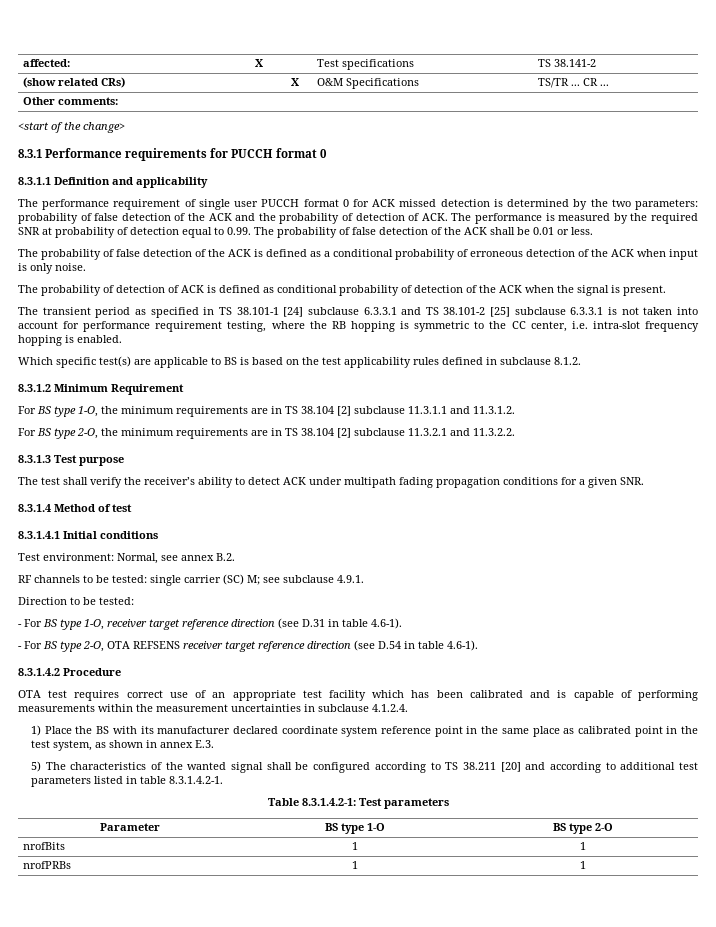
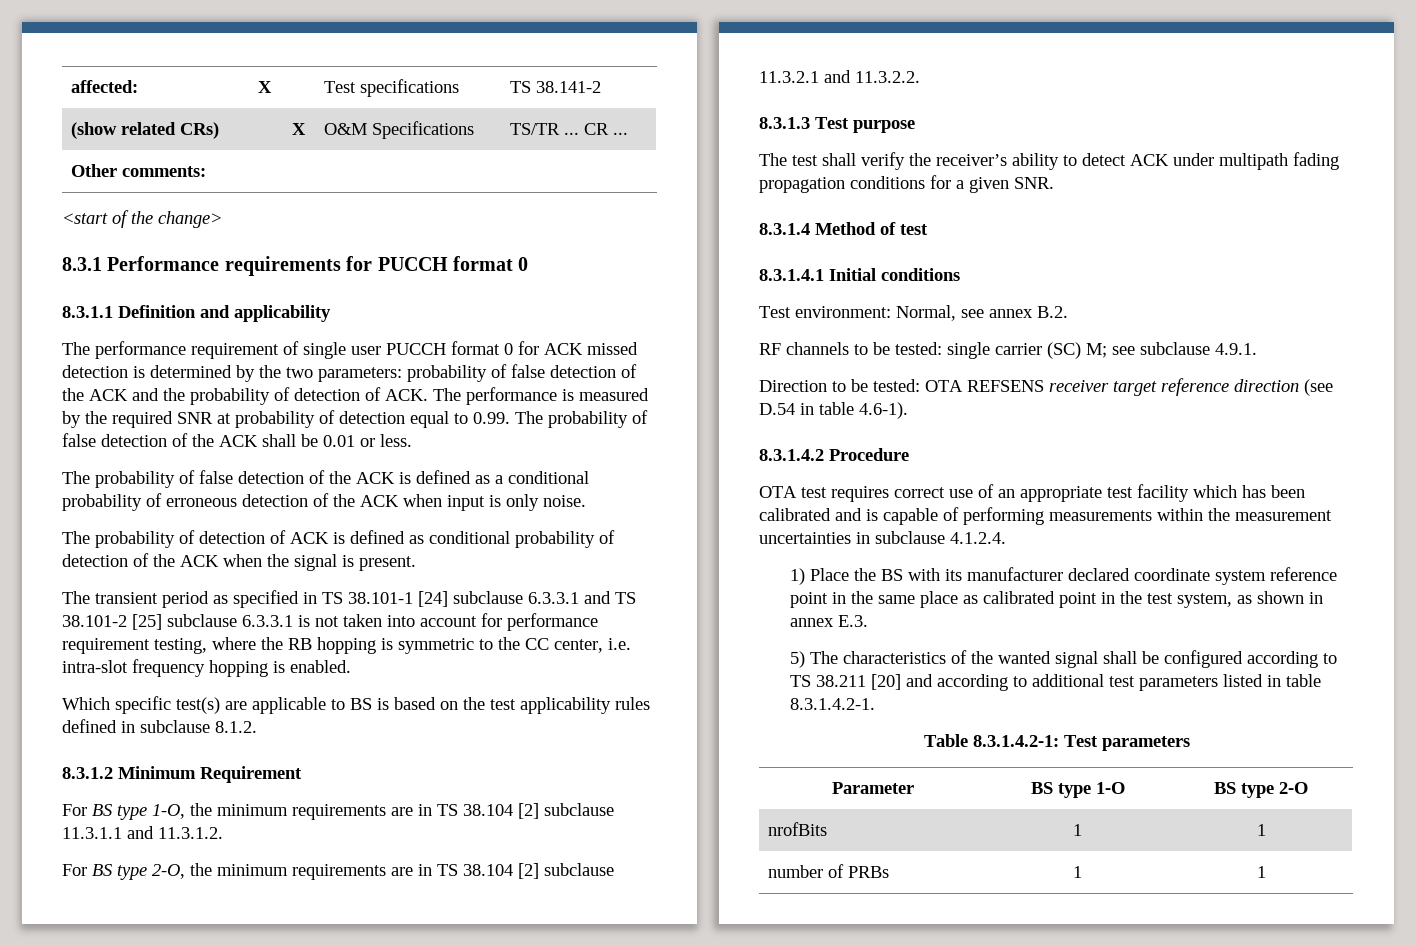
[18,618,402,630] [18,641,104,652] // - For BS type 1-O, receiver target reference direction (see D.31 in table 4.6-1). // - For BS type 2-O, -> (920, 385) none
[22,861,71,869] nrofPRBs -> [767,864,889,878] number of PRBs

